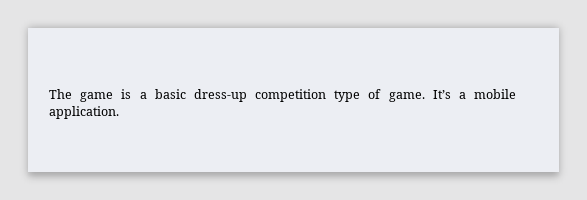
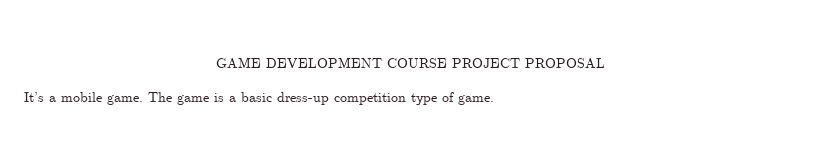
(49, 94) none -> [216,57,605,69] [24,92,143,105] GAME DEVELOPMENT COURSE PROJECT PROPOSAL // It’s a mobile game.
[432,89,517,99] [49,106,119,119] It’s a mobile application. -> (494, 100) none

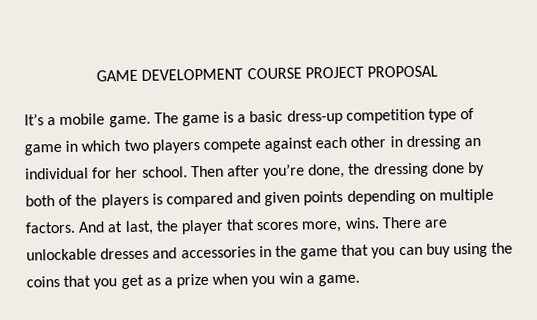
(454, 97) none -> [24,135,482,156] [25,161,486,180] [25,188,495,209] [25,216,448,236] [26,242,514,261] [26,272,315,290] game in which two players compete against each other in dressing an individual for her school. Then after you’re done, the dressing done by both of the players is compared and given points depending on multiple factors. And at last, the player that scores more, wins. There are unlockable dresses and accessories in the game that you can buy using the coins that you get as a prize when you win a

